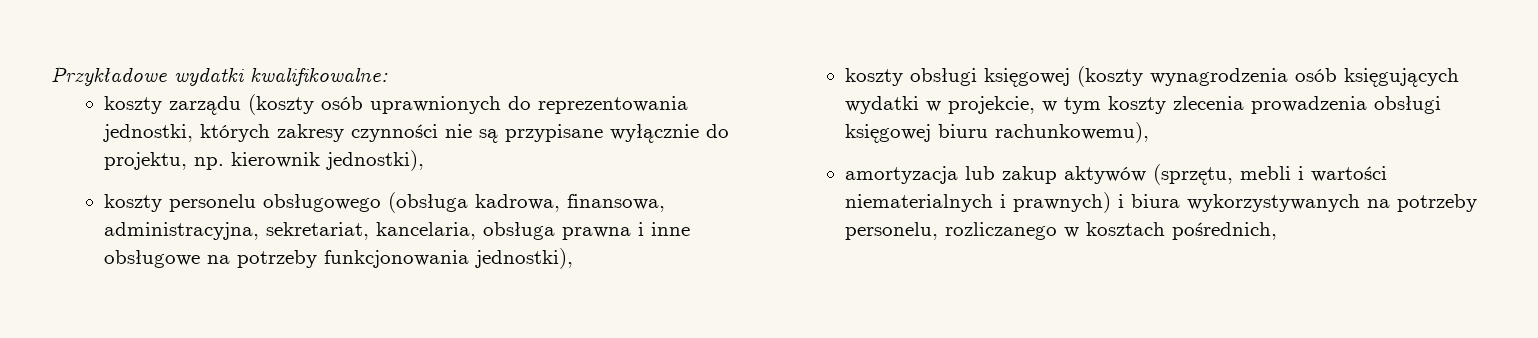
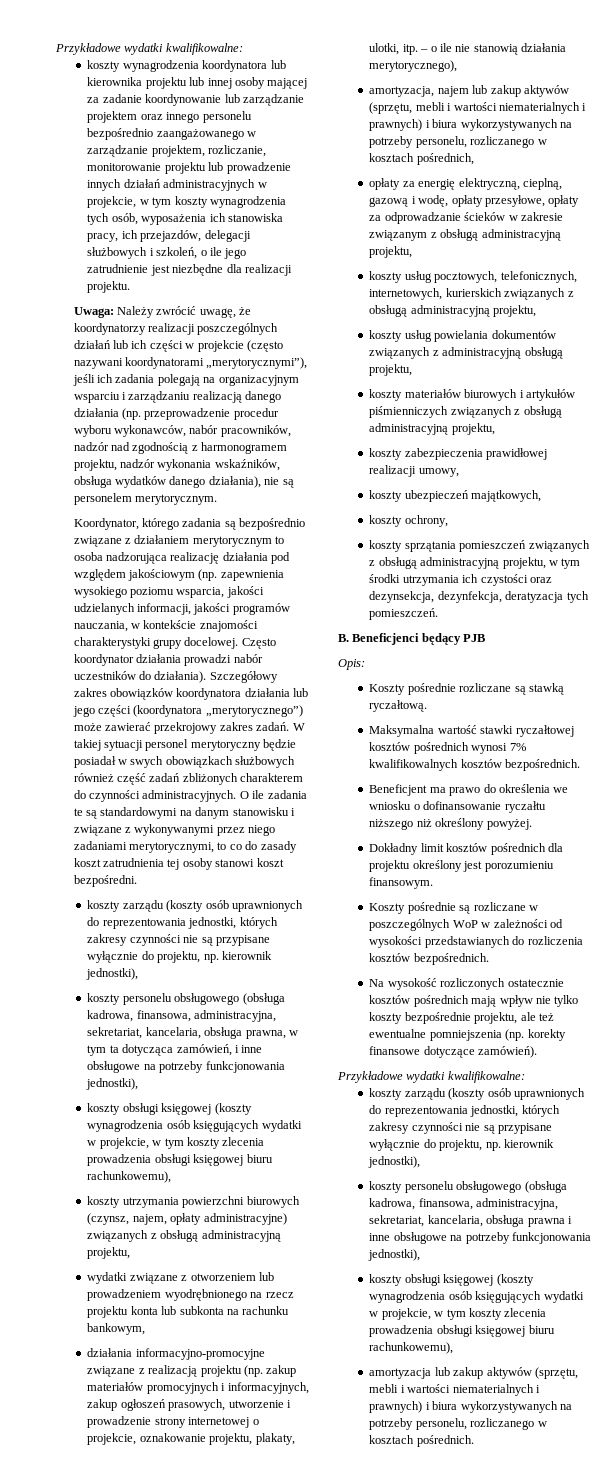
[51,66,388,86] Przykładowe wydatki kwalifikowalne: -> [55,43,243,55] [87,60,286,72] [87,77,308,89] [87,94,304,106] [87,111,252,123] [87,128,257,140] [87,145,267,157] [87,162,291,174] [87,179,267,191] [87,196,286,208] [87,213,283,225] [87,230,251,242] [87,247,247,259] [87,264,292,276] [87,281,131,293] [73,306,252,318] [73,323,279,335] [73,340,283,352] [73,357,308,369] [72,374,299,386] [73,391,282,403] [73,408,279,420] [73,425,291,437] [73,442,288,454] [73,459,280,471] [73,476,294,488] [73,493,218,505] [73,518,306,530] [73,535,285,547] [73,552,291,564] [73,569,284,581] [73,586,264,598] [73,603,290,615] [73,620,258,632] [73,637,276,649] [73,654,263,666] [73,671,278,683] [73,688,309,700] [72,705,303,717] [73,722,305,734] [73,739,297,751] [73,756,296,768] [73,773,304,785] [73,790,307,802] [73,807,295,819] [73,824,276,836] [73,841,297,853] [73,858,284,870] [73,875,137,887] [87,900,303,912] [87,917,278,929] [87,934,270,946] [87,951,272,963] [86,968,139,980] [87,993,285,1005] [87,1010,277,1022] [87,1027,298,1039] [87,1044,263,1056] [87,1061,285,1073] [86,1078,139,1090] [87,1103,252,1115] [87,1120,302,1132] [87,1137,265,1149] [87,1154,273,1166] [87,1171,172,1183] [87,1196,300,1208] [87,1213,287,1225] [87,1230,281,1242] [87,1247,131,1259] [87,1272,274,1284] [87,1289,294,1301] [87,1306,290,1318] [87,1323,146,1335] [87,1348,265,1360] [87,1365,297,1377] [87,1382,309,1394] [87,1399,291,1411] [87,1416,259,1428] [87,1433,295,1445] [369,43,567,55] [369,60,458,72] [369,85,569,97] [369,102,587,114] [369,119,572,131] [369,136,547,148] [369,153,474,165] [369,178,562,190] [369,195,580,207] [369,212,563,224] [369,229,561,241] [369,246,413,258] [369,271,577,283] [369,288,574,300] [369,305,537,317] [369,330,556,342] [369,347,563,359] [369,364,413,376] [369,389,575,401] [369,406,562,418] [369,423,495,435] [369,448,548,460] [369,465,459,477] [369,490,542,502] [369,515,448,527] [369,540,590,552] [369,557,581,569] [369,574,552,586] [369,591,589,603] [369,608,439,620] [338,633,486,645] [338,659,365,670] [369,683,564,695] [369,700,428,712] [369,725,574,737] [369,742,526,754] [369,759,581,771] [369,784,569,796] [369,801,546,813] [369,818,532,830] [369,843,563,855] [369,860,554,872] [369,877,434,889] [369,902,538,914] [369,919,563,931] [369,936,583,948] [369,953,489,965] [369,978,564,990] [369,995,579,1007] [369,1012,554,1024] [369,1029,566,1041] [369,1046,538,1058] [337,1071,525,1083] Przykładowe wydatki kwalifikowalne: // koszty wynagrodzenia koordynatora lub kierownika projektu lub innej osoby mającej za zadanie koordynowanie lub zarządzanie projektem oraz innego personelu bezpośrednio zaangażowanego w zarządzanie projektem, rozliczanie, monitorowanie projektu lub prowadzenie innych działań administracyjnych w projekcie, w tym koszty wynagrodzenia tych osób, wyposażenia ich stanowiska pracy, ich przejazdów, delegacji służbowych i szkoleń, o ile jego zatrudnienie jest niezbędne dla realizacji projektu. // Uwaga: Należy zwrócić uwagę, że koordynatorzy realizacji poszczególnych działań lub ich części w projekcie (często nazywani koordynatorami „merytorycznymi”), jeśli ich zadania polegają na organizacyjnym wsparciu i zarządzaniu realizacją danego działania (np. przeprowadzenie procedur wyboru wykonawców, nabór pracowników, nadzór nad zgodnością z harmonogramem projektu, nadzór wykonania wskaźników, obsługa wydatków danego działania), nie są personelem merytorycznym. // Koordynator, którego zadania są bezpośrednio związane z działaniem merytorycznym to osoba nadzorująca realizację działania pod względem jakościowym (np. zapewnienia wysokiego poziomu wsparcia, jakości udzielanych informacji, jakości programów nauczania, w kontekście znajomości charakterystyki grupy docelowej. Często koordynator działania prowadzi nabór uczestników do działania). Szczegółowy zakres obowiązków koordynatora działania lub jego części (koordynatora „merytorycznego”) może zawierać przekrojowy zakres zadań. W takiej sytuacji personel merytoryczny będzie posiadał w swych obowiązkach służbowych również część zadań zbliżonych charakterem do czynności administracyjnych. O ile zadania te są standardowymi na danym stanowisku i związane z wykonywanymi przez niego zadaniami merytorycznymi, to co do zasady koszt zatrudnienia tej osoby stanowi koszt bezpośredni. // koszty zarządu (koszty osób uprawnionych do reprezentowania jednostki, których zakresy czynności nie są przypisane wyłącznie do projektu, np. kierownik jednostki), // koszty personelu obsługowego (obsługa kadrowa, finansowa, administracyjna, sekretariat, kancelaria, obsługa prawna, w tym ta dotycząca zamówień, i inne obsługowe na potrzeby funkcjonowania jednostki), // koszty obsługi księgowej (koszty wynagrodzenia osób księgujących wydatki w projekcie, w tym koszty zlecenia prowadzenia obsługi księgowej biuru rachunkowemu), // koszty utrzymania powierzchni biurowych (czynsz, najem, opłaty administracyjne) związanych z obsługą administracyjną projektu, // wydatki związane z otworzeniem lub prowadzeniem wyodrębnionego na rzecz projektu konta lub subkonta na rachunku bankowym, // działania informacyjno-promocyjne związane z realizacją projektu (np. zakup materiałów promocyjnych i informacyjnych, zakup ogłoszeń prasowych, utworzenie i prowadzenie strony internetowej o projekcie, oznakowanie projektu, plakaty, ulotki, itp. – o ile nie stanowią działania merytorycznego), // amortyzacja, najem lub zakup aktywów (sprzętu, mebli i wartości niematerialnych i prawnych) i biura wykorzystywanych na potrzeby personelu, rozliczanego w kosztach pośrednich, // opłaty za energię elektryczną, cieplną, gazową i wodę, opłaty przesyłowe, opłaty za odprowadzanie ścieków w zakresie związanym z obsługą administracyjną projektu, // koszty usług pocztowych, telefonicznych, internetowych, kurierskich związanych z obsługą administracyjną projektu, // koszty usług powielania dokumentów związanych z administracyjną obsługą projektu, // koszty materiałów biurowych i artykułów piśmienniczych związanych z obsługą administracyjną projektu, // koszty zabezpieczenia prawidłowej realizacji umowy, // koszty ubezpieczeń majątkowych, // koszty ochrony, // koszty sprzątania pomieszczeń związanych z obsługą administracyjną projektu, w tym środki utrzymania ich czystości oraz dezynsekcja, dezynfekcja, deratyzacja tych pomieszczeń. // B. Beneficjenci będący PJB // Opis: // Koszty pośrednie rozliczane są stawką ryczałtową. // Maksymalna wartość stawki ryczałtowej kosztów pośrednich wynosi 7% kwalifikowalnych kosztów bezpośrednich. // Beneficjent ma prawo do określenia we wniosku o dofinansowanie ryczałtu niższego niż określony powyżej. // Dokładny limit kosztów pośrednich dla projektu określony jest porozumieniu finansowym. // Koszty pośrednie są rozliczane w poszczególnych WoP w zależności od wysokości przedstawianych do rozliczenia kosztów bezpośrednich. // Na wysokość rozliczonych ostatecznie kosztów pośrednich mają wpływ nie tylko koszty bezpośrednie projektu, ale też ewentualne pomniejszenia (np. korekty finansowe dotyczące zamówień). // Przykładowe wydatki kwalifikowalne:
[1171,222,1277,240] pośrednich, -> [416,1435,474,1447] pośrednich.

